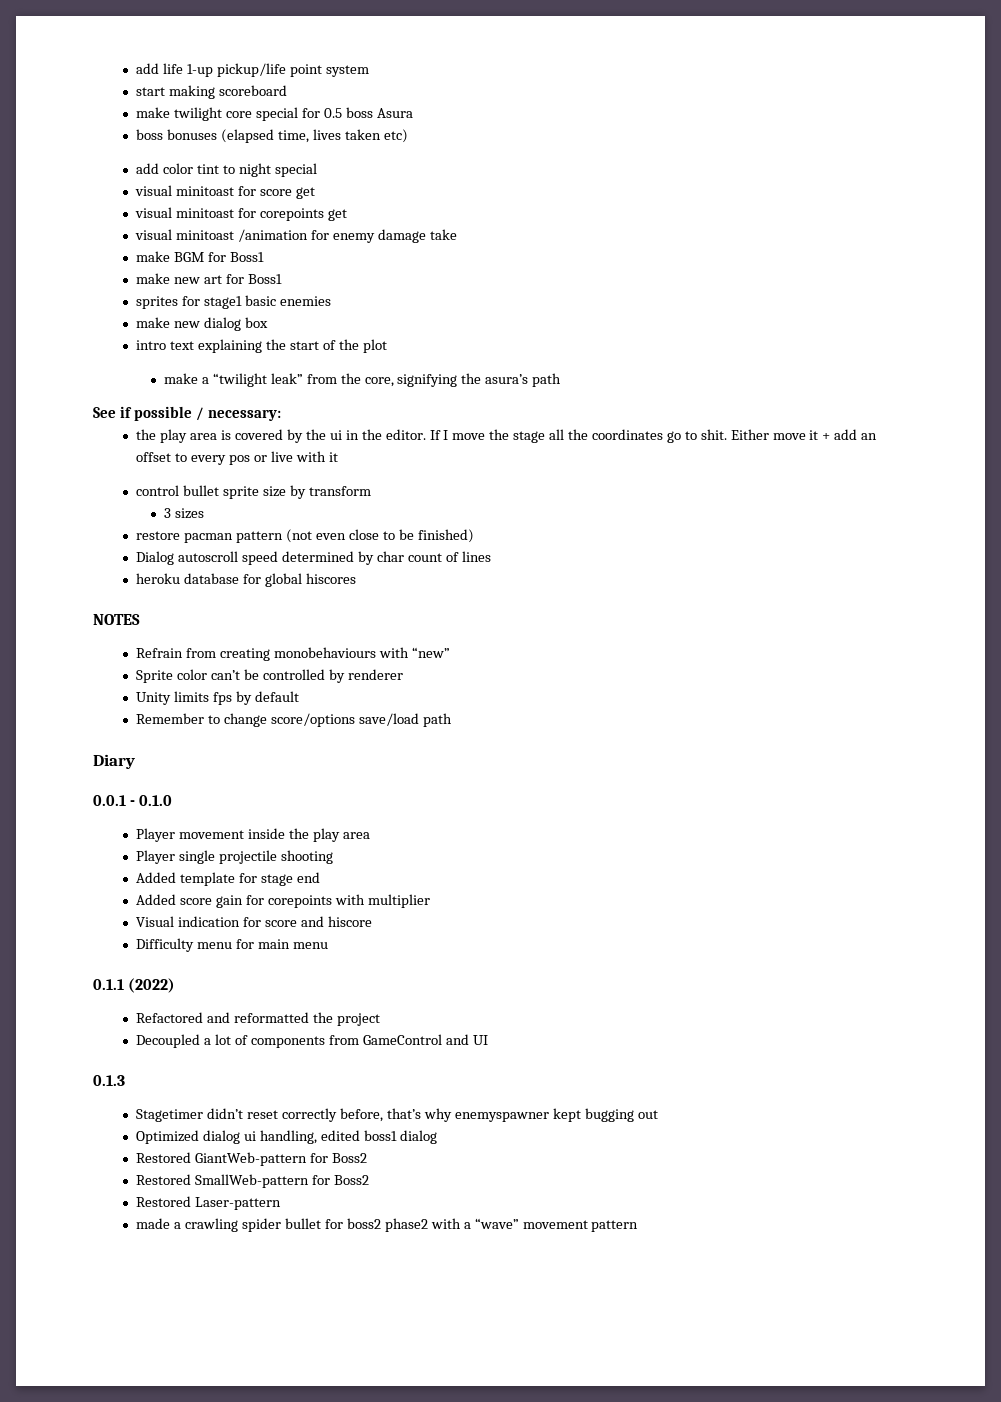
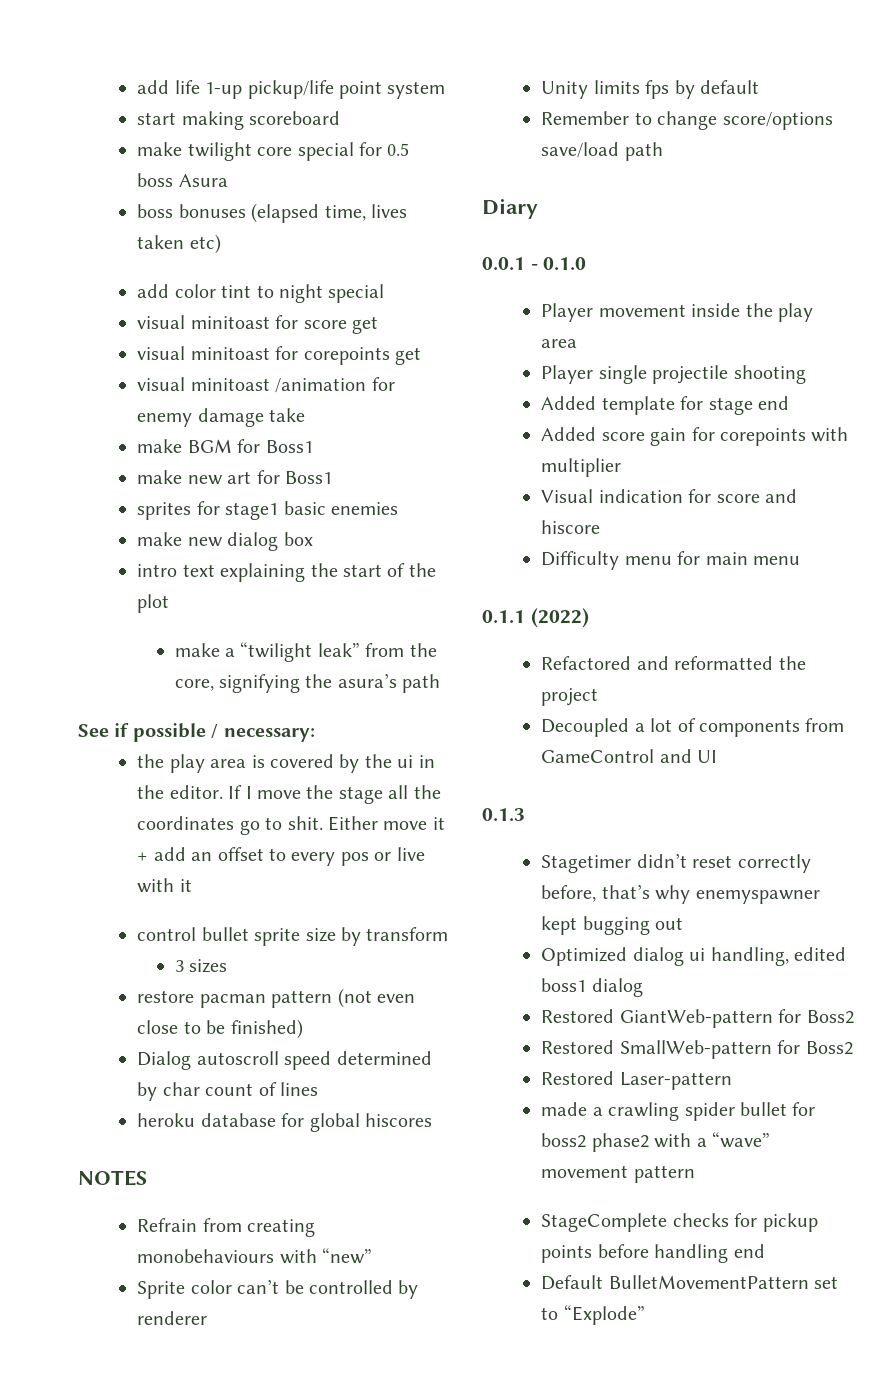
(639, 1226) none -> [541,1213,818,1232] [541,1244,765,1263] [541,1275,839,1290] [541,1305,645,1325] // StageComplete checks for pickup points before handling end // Default BulletMovementPattern set to “Explode”

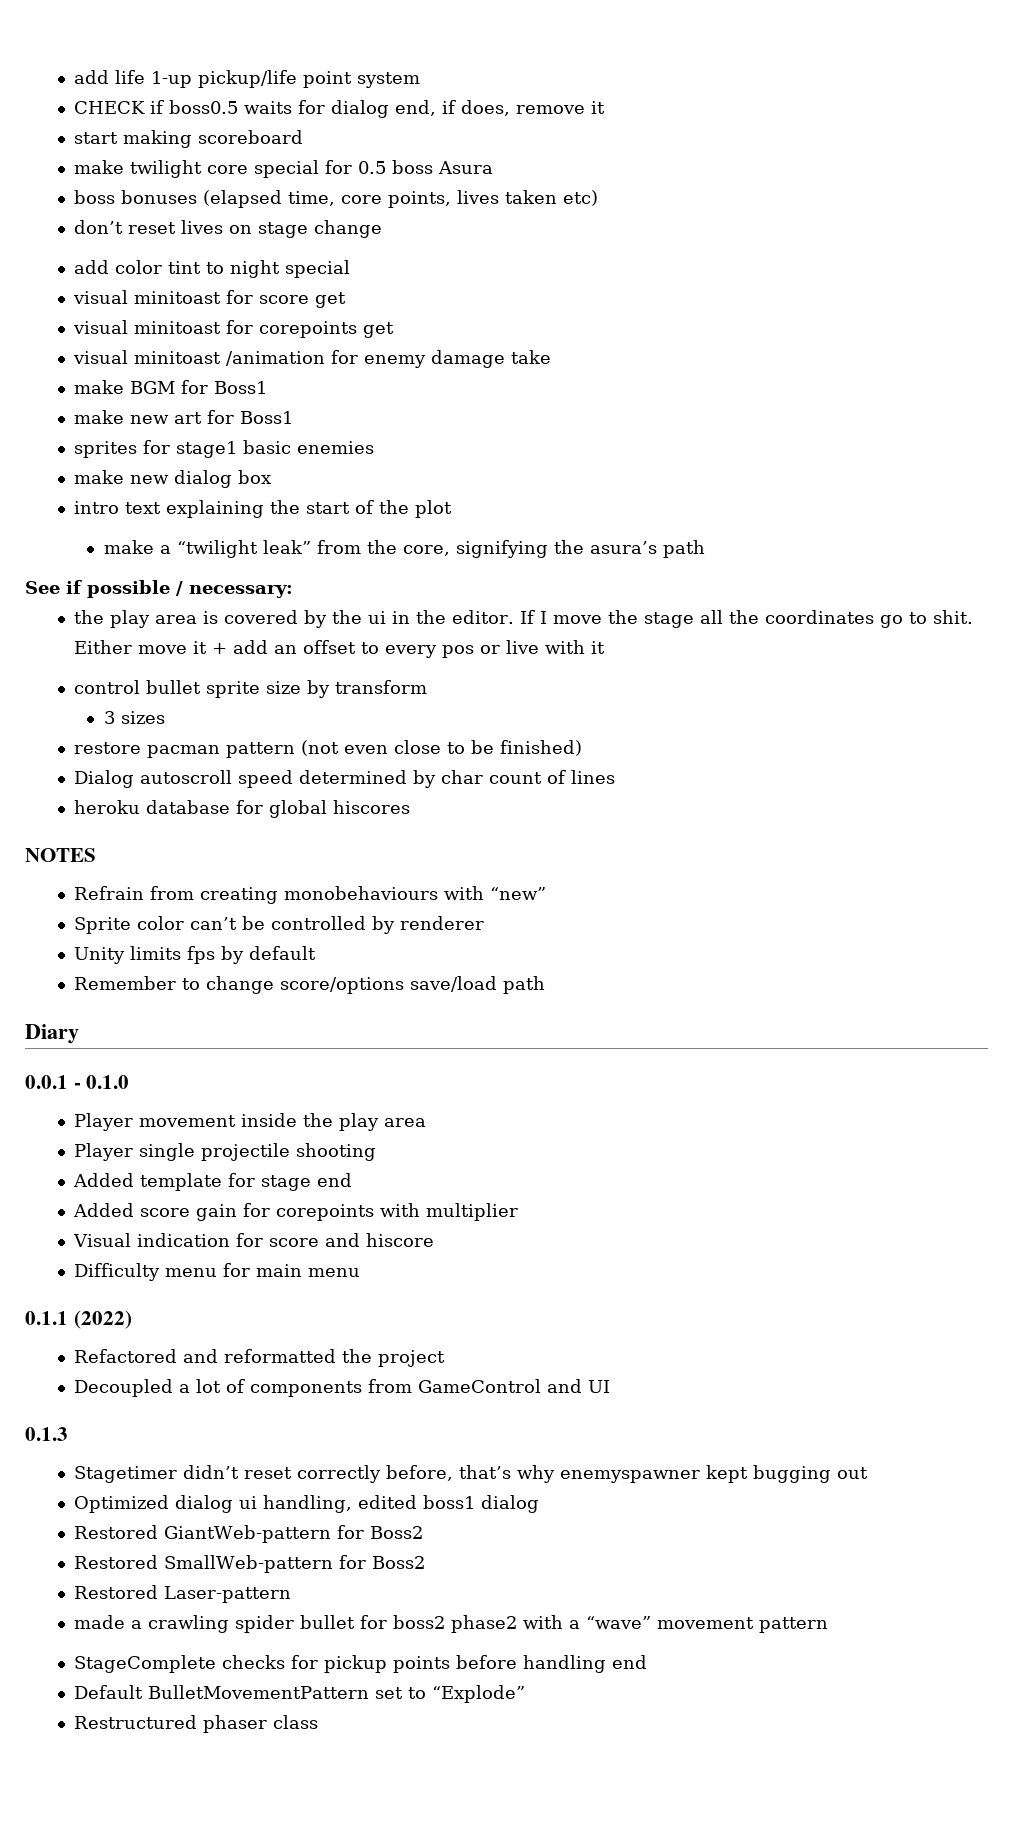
(446, 90) none -> [74,100,606,118] // CHECK if boss0.5 waits for dialog end, if does, remove it
(366, 213) none -> [341,191,452,208] core points,
(221, 244) none -> [74,220,383,238] // don’t reset lives on stage change
(645, 1315) none -> [74,1715,319,1733] // Restructured phaser class

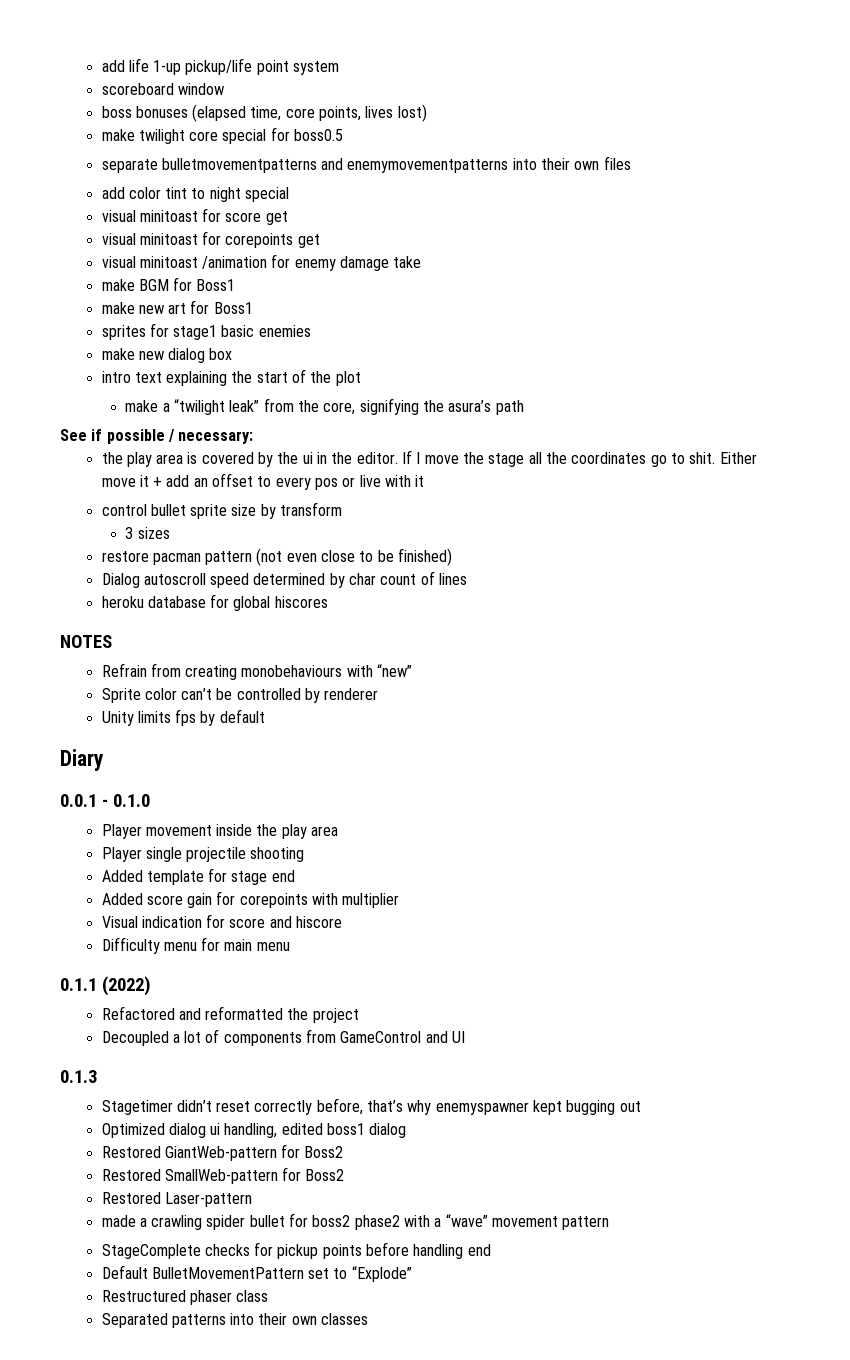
[74,100,606,118] [74,130,304,148] [74,160,494,178] CHECK if boss0.5 waits for dialog end, if does, remove it // start making scoreboard // make twilight core special for 0.5 boss Asura -> [101,83,224,95] scoreboard window
[505,190,599,206] [74,220,383,238] taken etc) // don’t reset lives on stage change -> [397,104,427,122] [101,127,344,144] [101,156,631,173] lost) // make twilight core special for boss0.5 // separate bulletmovementpatterns and enemymovementpatterns into their own files
[74,976,546,994] // Remember to change score/options save/load path -> (265, 716) none
(319, 1722) none -> [101,1313,369,1328] // Separated patterns into their own classes

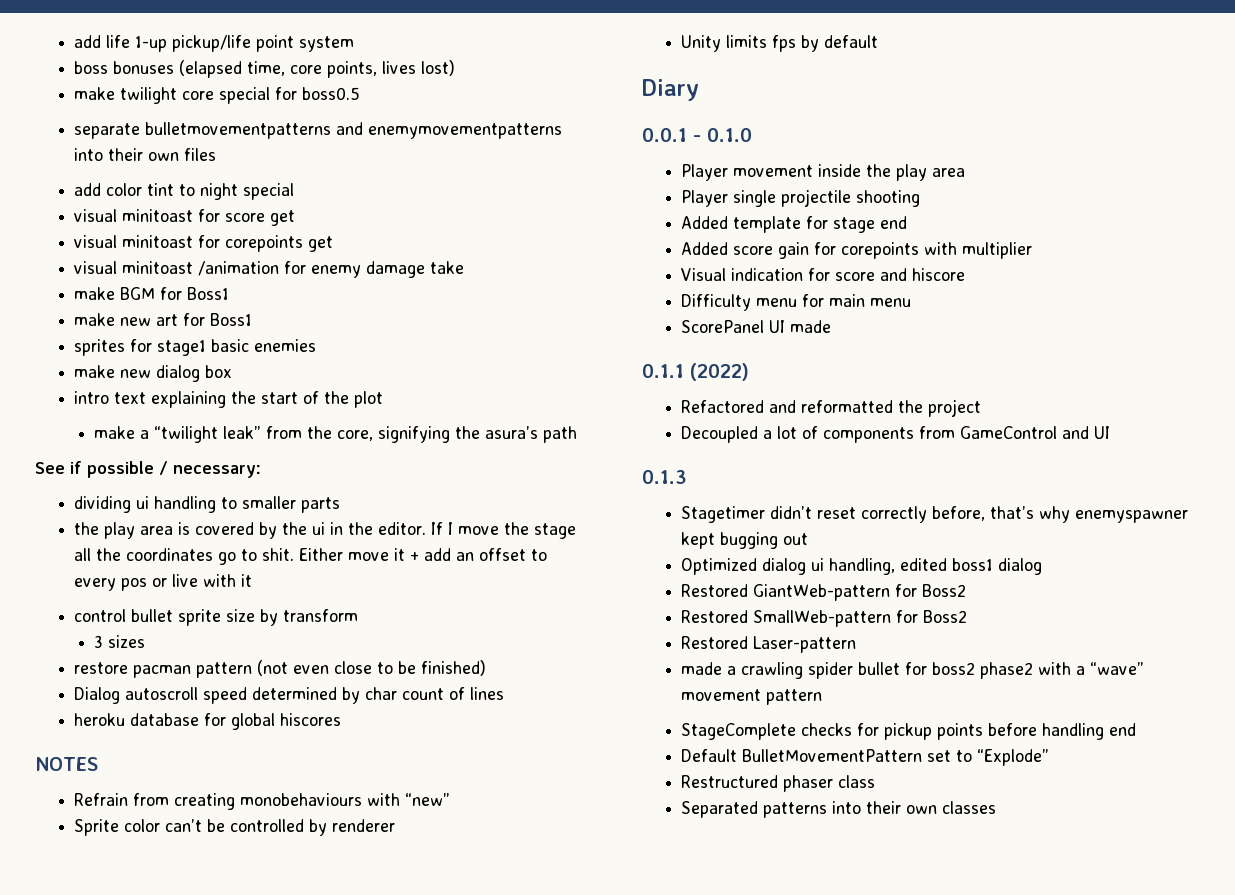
[101,83,224,95] // scoreboard window -> (355, 44) none
(254, 437) none -> [74,496,341,513] // dividing ui handling to smaller parts
(290, 946) none -> [681,320,832,333] // ScorePanel UI made

